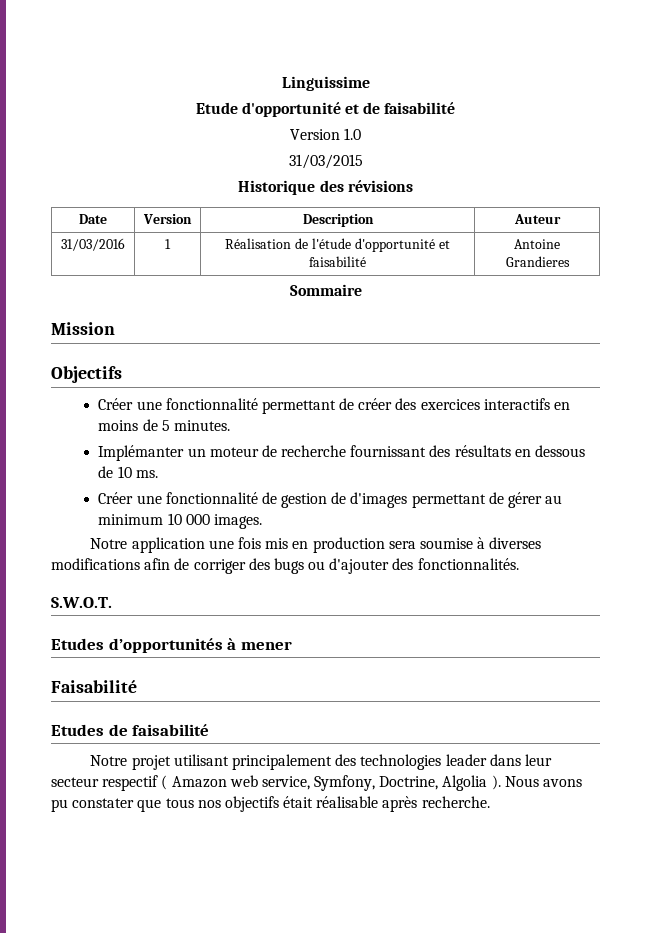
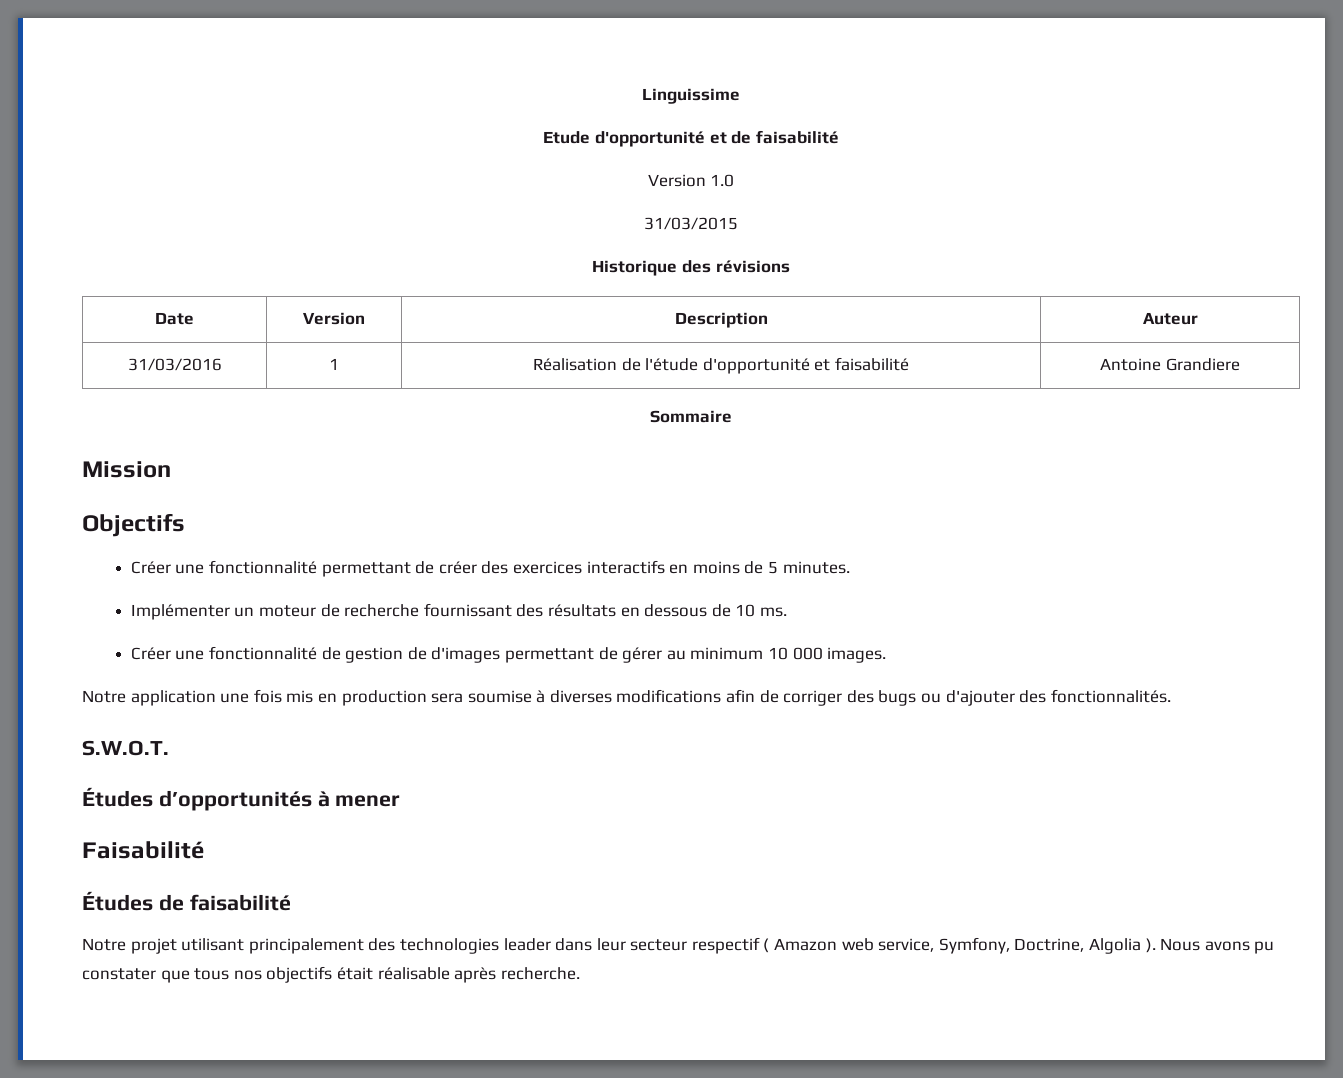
[505,256,570,267] Grandieres -> [1165,358,1240,371] Grandiere
[98,445,185,461] Implémanter -> [130,604,230,620] Implémenter
[51,638,104,650] Etudes -> [82,787,153,807] Études
[51,724,104,736] Etudes -> [82,891,153,911] Études

